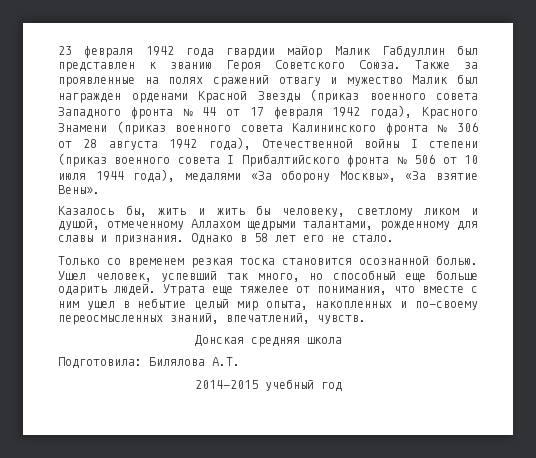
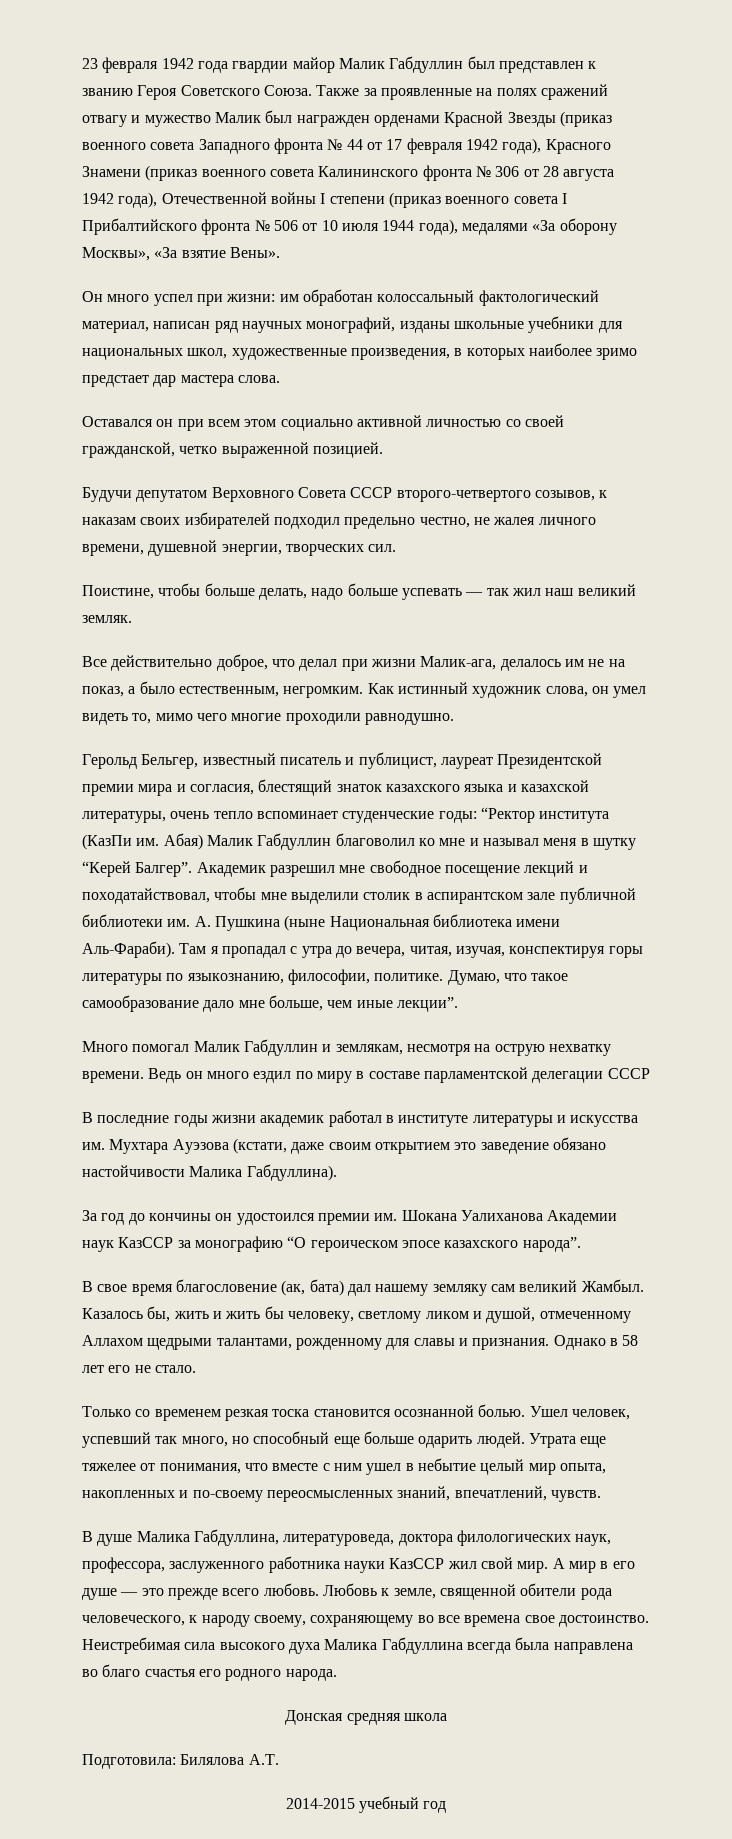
(100, 189) none -> [82,289,599,306] [82,316,623,333] [82,343,638,360] [82,375,280,387] [82,415,564,431] [82,442,383,458] [82,487,608,502] [82,512,596,529] [82,540,397,556] [82,583,636,600] [82,615,132,623] [82,654,625,671] [82,681,647,698] [82,713,454,725] [82,752,603,769] [82,779,589,796] [82,807,610,823] [82,833,636,850] [82,860,588,877] [82,887,636,904] [82,914,561,931] [82,941,643,958] [82,969,569,985] [82,995,458,1012] [82,1039,611,1056] [82,1067,650,1083] [82,1110,639,1127] [82,1137,606,1154] [82,1164,337,1181] [82,1210,618,1225] [82,1236,581,1252] [82,1279,644,1296] Он много успел при жизни: им обработан колоссальный фактологический материал, написан ряд научных монографий, изданы школьные учебники для национальных школ, художественные произведения, в которых наиболее зримо предстает дар мастера слова. // Оставался он при всем этом социально активной личностью со своей гражданской, четко выраженной позицией. // Будучи депутатом Верховного Совета СССР второго-четвертого созывов, к наказам своих избирателей подходил предельно честно, не жалея личного времени, душевной энергии, творческих сил. // Поистине, чтобы больше делать, надо больше успевать — так жил наш великий земляк. // Все действительно доброе, что делал при жизни Малик-ага, делалось им не на показ, а было естественным, негромким. Как истинный художник слова, он умел видеть то, мимо чего многие проходили равнодушно. // Герольд Бельгер, известный писатель и публицист, лауреат Президентской премии мира и согласия, блестящий знаток казахского языка и казахской литературы, очень тепло вспоминает студенческие годы: “Ректор института (КазПи им. Абая) Малик Габдуллин благоволил ко мне и называл меня в шутку “Керей Балгер”. Академик разрешил мне свободное посещение лекций и походатайствовал, чтобы мне выделили столик в аспирантском зале публичной библиотеки им. А. Пушкина (ныне Национальная библиотека имени Аль-Фараби). Там я пропадал с утра до вечера, читая, изучая, конспектируя горы литературы по языкознанию, философии, политике. Думаю, что такое самообразование дало мне больше, чем иные лекции”. // Много помогал Малик Габдуллин и землякам, несмотря на острую нехватку времени. Ведь он много ездил по миру в составе парламентской делегации СССР // В последние годы жизни академик работал в институте литературы и искусства им. Мухтара Ауэзова (кстати, даже своим открытием это заведение обязано настойчивости Малика Габдуллина). // За год до кончины он удостоился премии им. Шокана Уалиханова Академии наук КазССР за монографию “О героическом эпосе казахского народа”. // В свое время благословение (ак, бата) дал нашему земляку сам великий Жамбыл.
(366, 319) none -> [82,1529,612,1546] [82,1556,635,1573] [82,1583,612,1600] [82,1615,649,1627] [82,1637,633,1654] [82,1664,337,1681] // В душе Малика Габдуллина, литературоведа, доктора филологических наук, профессора, заслуженного работника науки КазССР жил свой мир. А мир в его душе — это прежде всего любовь. Любовь к земле, священной обители рода человеческого, к народу своему, сохраняющему во все времена свое достоинство. Неистребимая сила высокого духа Малика Габдуллина всегда была направлена во благо счастья его родного народа.

